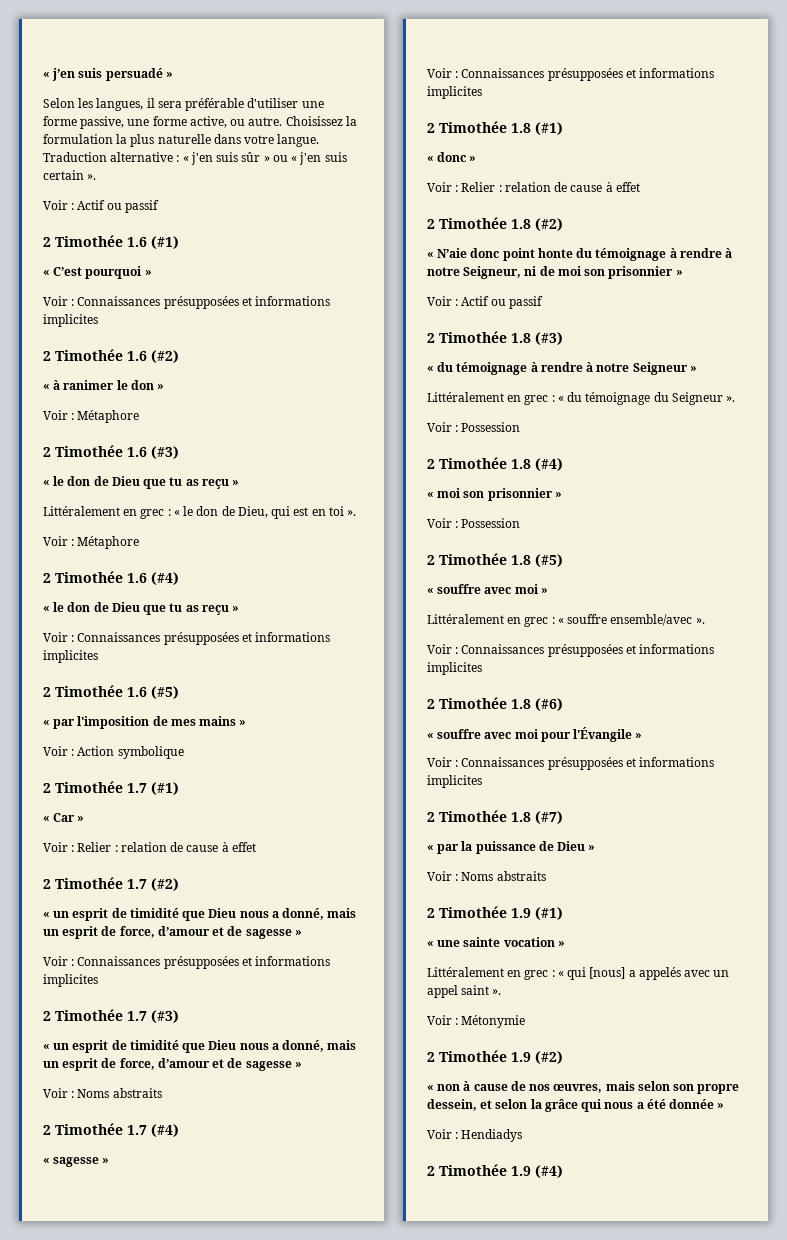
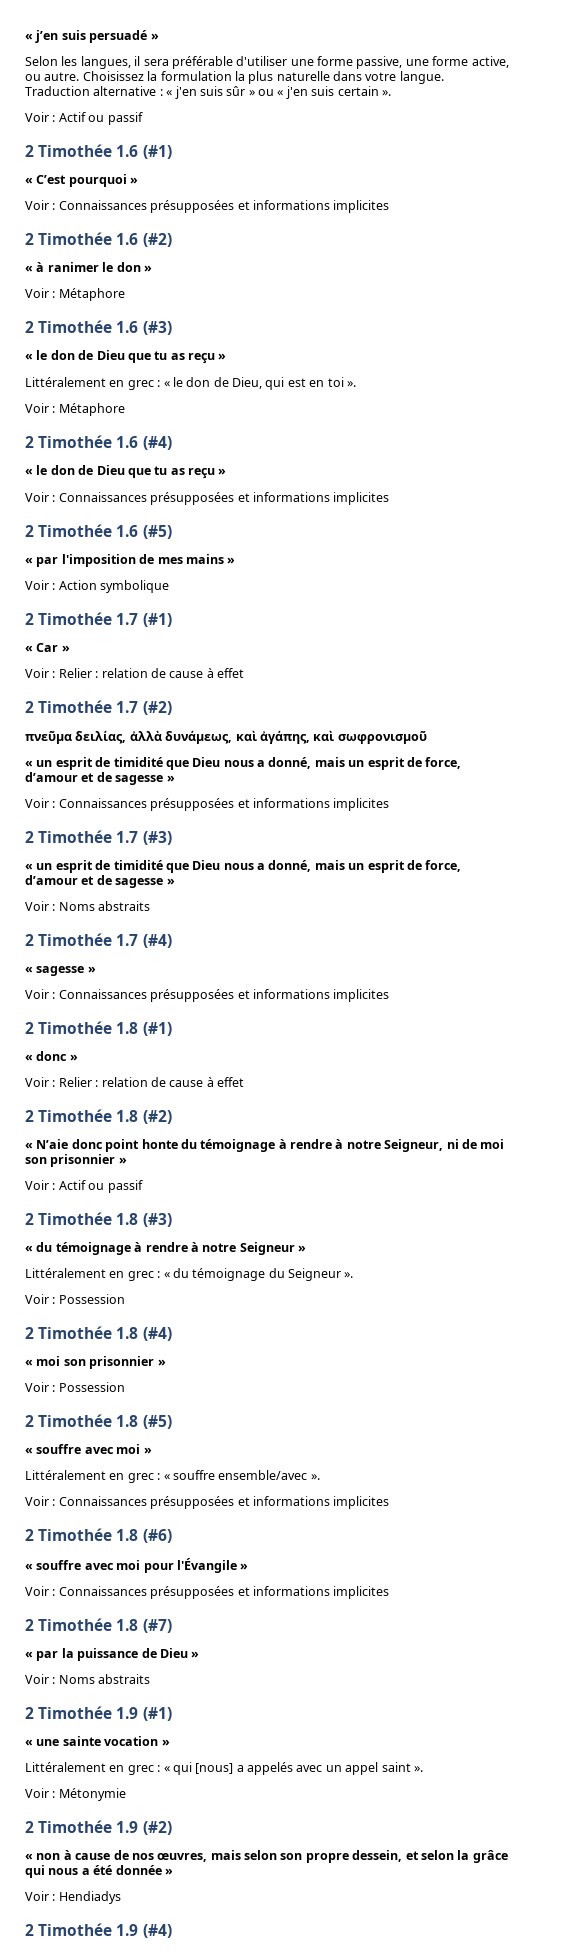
(179, 884) none -> [25,730,427,744] // πνεῦμα δειλίας, ἀλλὰ δυνάμεως, καὶ ἀγάπης, καὶ σωφρονισμοῦ

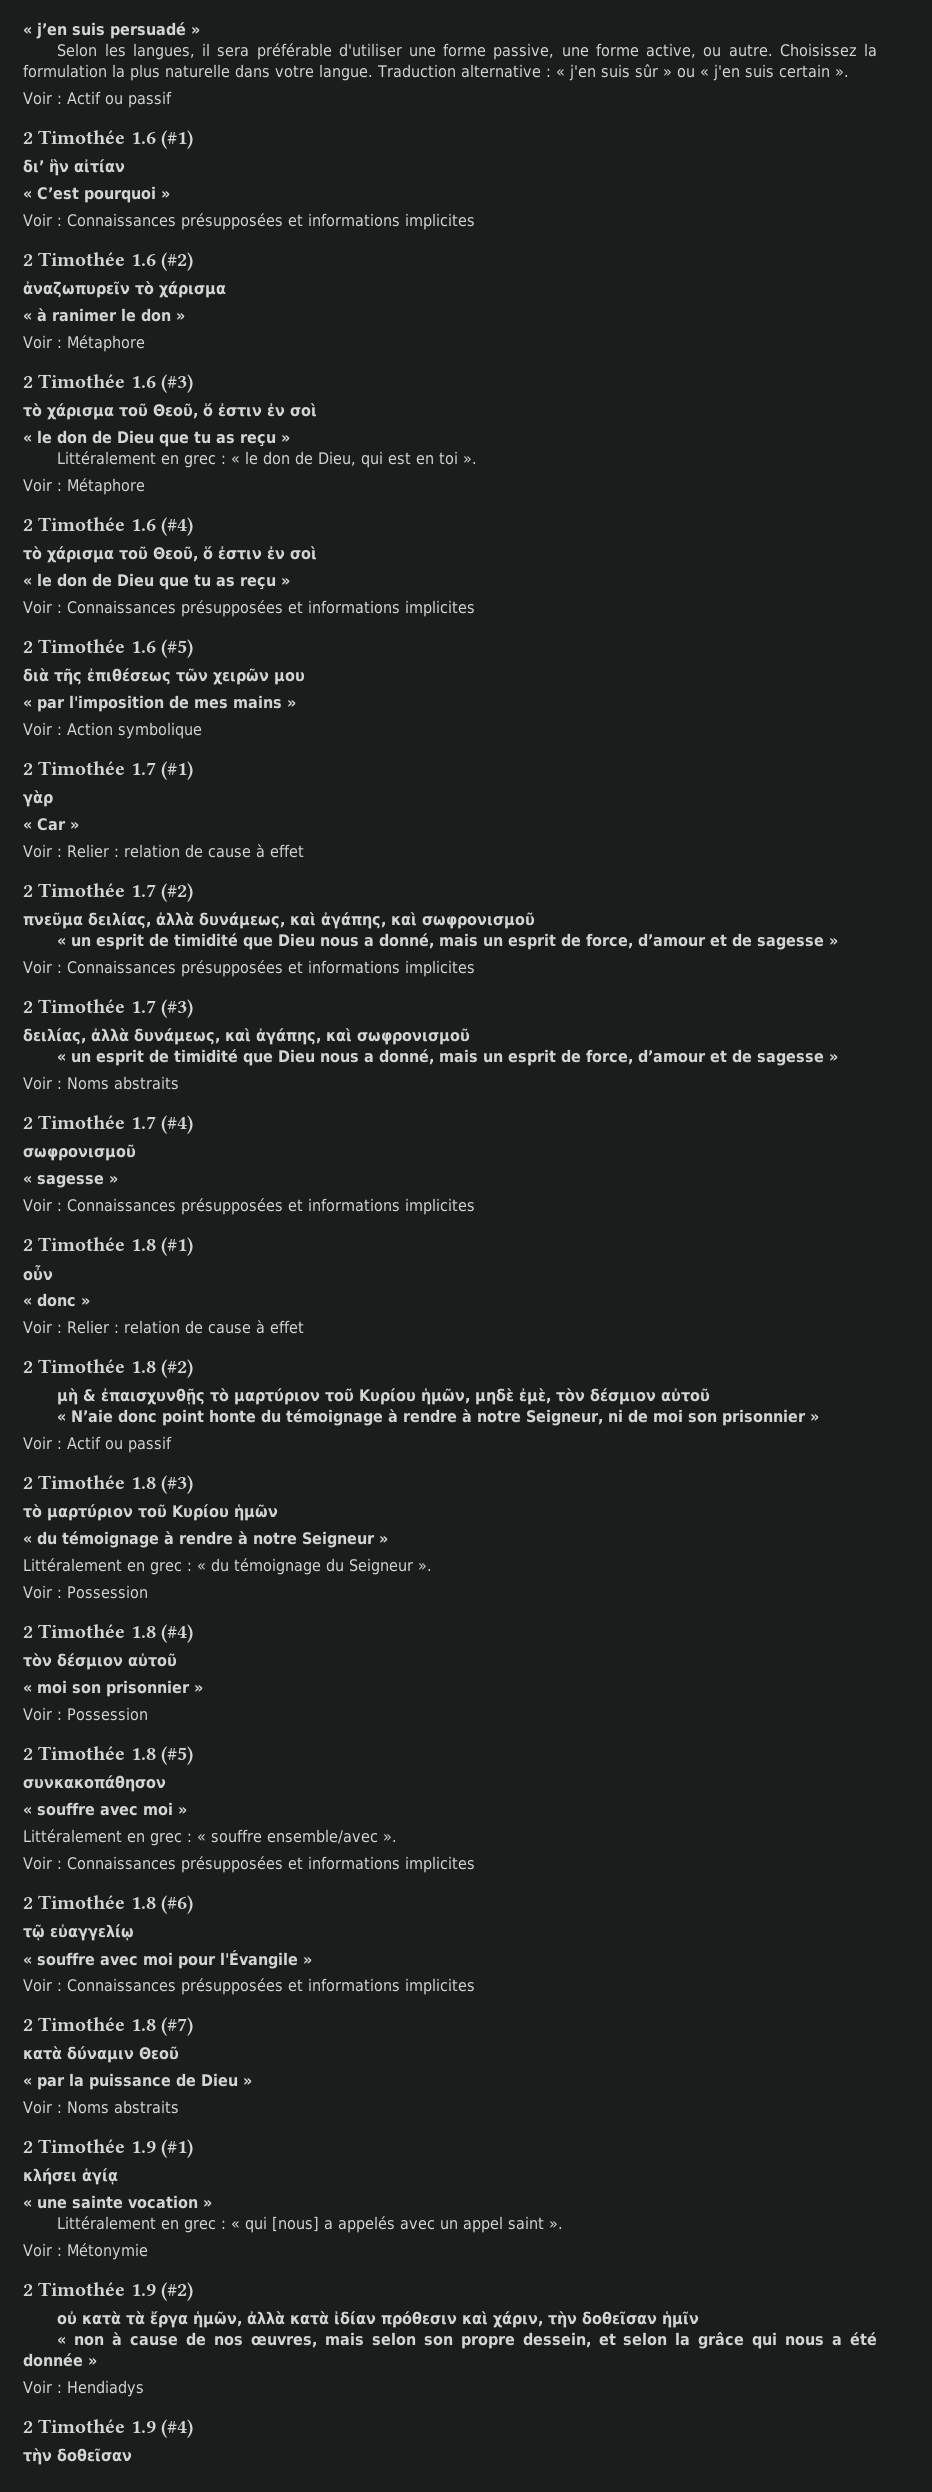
(172, 152) none -> [23,159,125,176] // δι’ ἣν αἰτίαν
(172, 240) none -> [23,281,226,298] // ἀναζωπυρεῖν τὸ χάρισμα
(172, 328) none -> [23,403,317,420] // τὸ χάρισμα τοῦ Θεοῦ, ὅ ἐστιν ἐν σοὶ
(172, 443) none -> [23,546,317,563] // τὸ χάρισμα τοῦ Θεοῦ, ὅ ἐστιν ἐν σοὶ
(172, 532) none -> [23,668,305,685] // διὰ τῆς ἐπιθέσεως τῶν χειρῶν μου
(172, 620) none -> [23,790,53,807] // γὰρ
(172, 838) none -> [23,1028,470,1045] // δειλίας, ἀλλὰ δυνάμεως, καὶ ἀγάπης, καὶ σωφρονισμοῦ
(172, 941) none -> [23,1144,136,1161] // σωφρονισμοῦ
(172, 1029) none -> [23,1265,53,1281] // οὖν
(172, 1117) none -> [57,1388,711,1405] // μὴ & ἐπαισχυνθῇς τὸ μαρτύριον τοῦ Κυρίου ἡμῶν, μηδὲ ἐμὲ, τὸν δέσμιον αὐτοῦ
(172, 1220) none -> [23,1504,278,1521] // τὸ μαρτύριον τοῦ Κυρίου ἡμῶν
(172, 1334) none -> [23,1653,177,1670] // τὸν δέσμιον αὐτοῦ
(172, 1422) none -> [23,1775,166,1792] // συνκακοπάθησον
(172, 1536) none -> [23,1924,134,1941] // τῷ εὐαγγελίῳ
(172, 1626) none -> [23,2046,179,2063] // κατὰ δύναμιν Θεοῦ
(172, 1714) none -> [23,2168,118,2185] // κλήσει ἁγίᾳ
(172, 1828) none -> [57,2311,700,2328] // οὐ κατὰ τὰ ἔργα ἡμῶν, ἀλλὰ κατὰ ἰδίαν πρόθεσιν καὶ χάριν, τὴν δοθεῖσαν ἡμῖν
(172, 1931) none -> [23,2448,132,2465] // τὴν δοθεῖσαν

